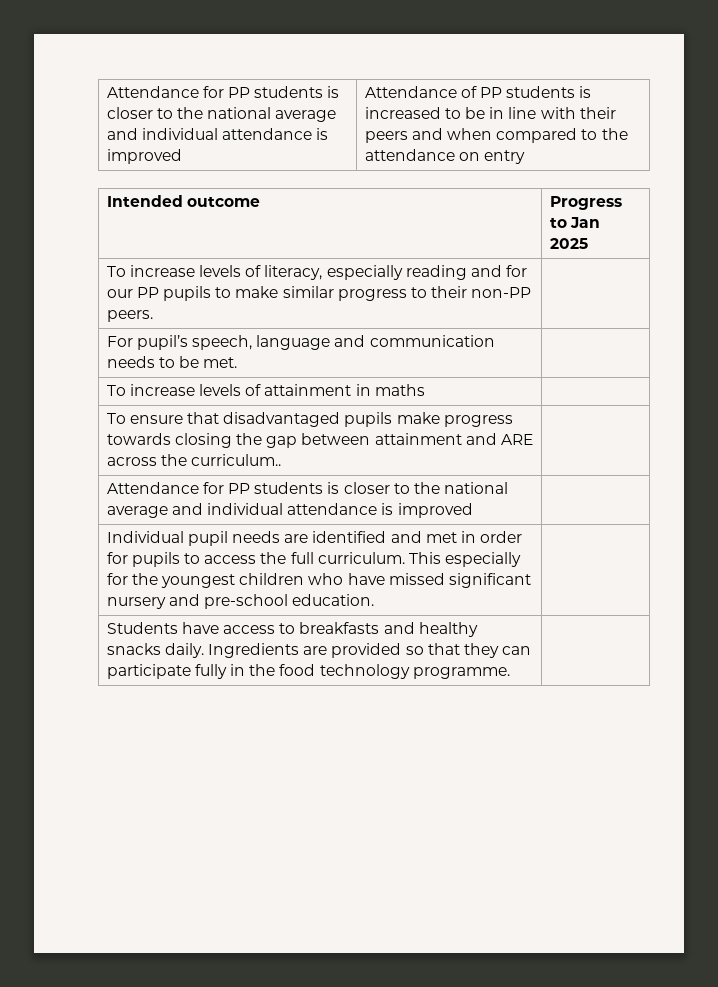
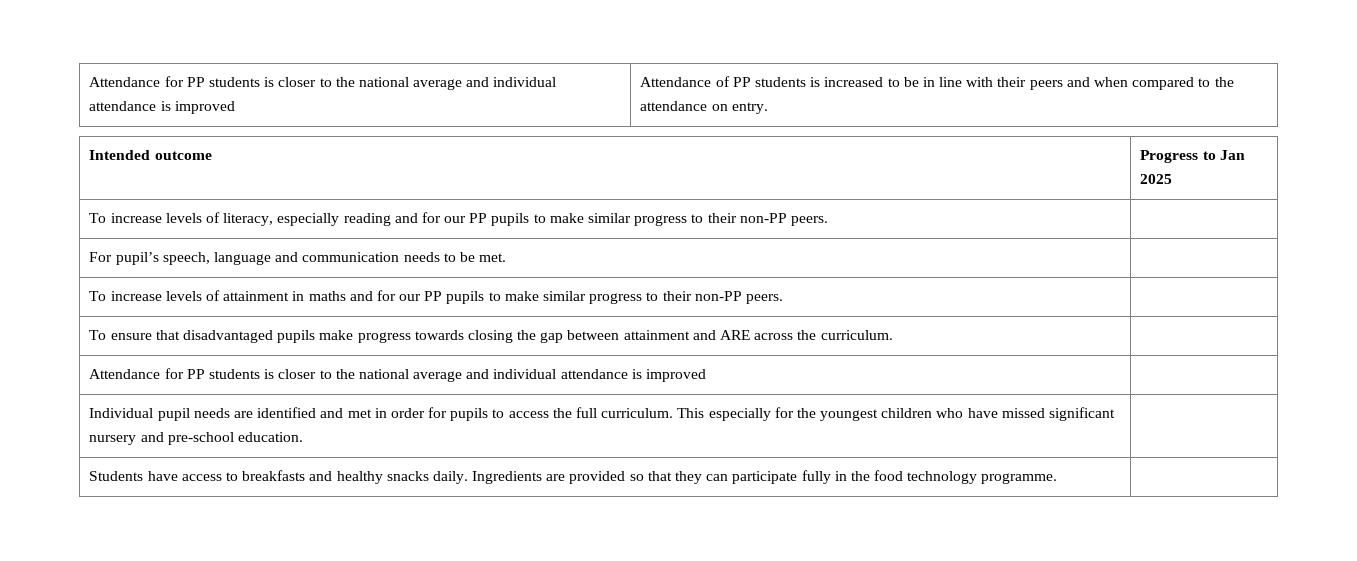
[483,150,525,164] entry -> [731,102,768,114] entry.
(425, 390) none -> [349,290,783,304] and for our PP pupils to make similar progress to their non-PP peers.
[190,454,281,466] curriculum.. -> [820,330,893,340] curriculum.

